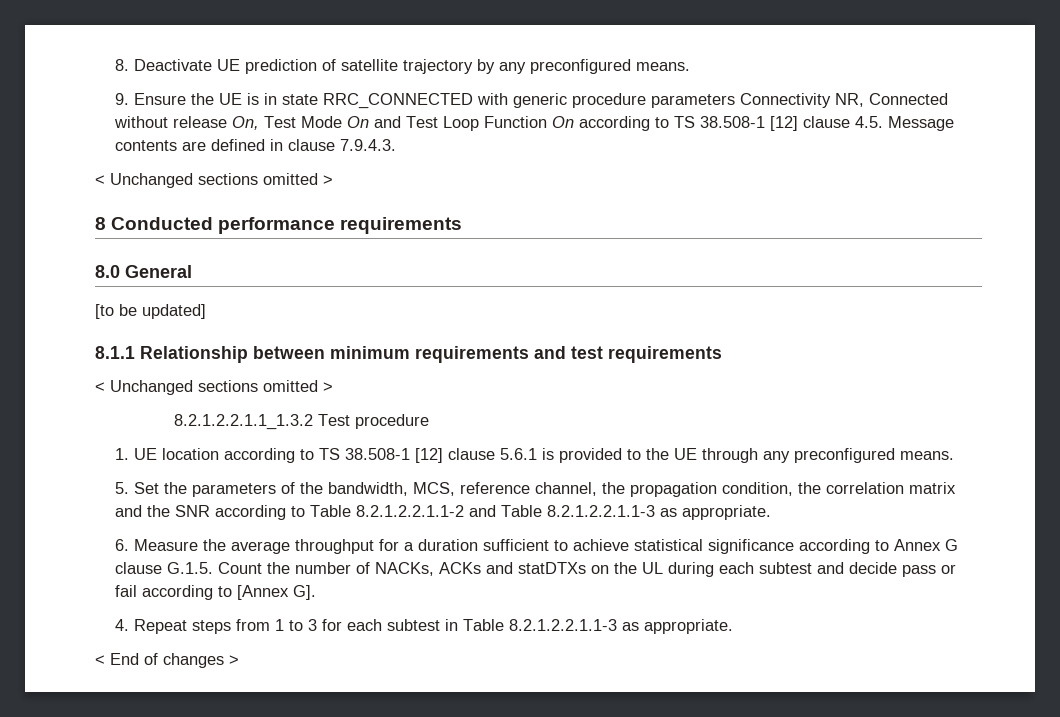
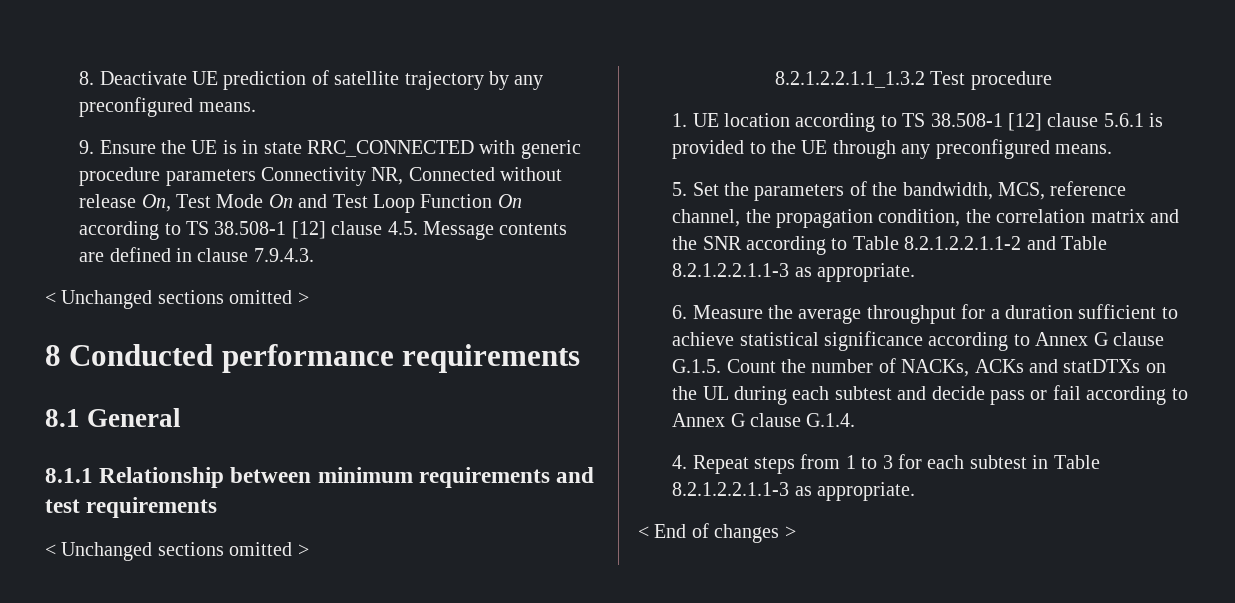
[95,265,120,278] 8.0 -> [45,409,80,427] 8.1
[95,304,206,319] // [to be updated] -> (182, 417) none
[236,585,316,600] [Annex G]. -> [672,413,856,427] Annex G clause G.1.4.

